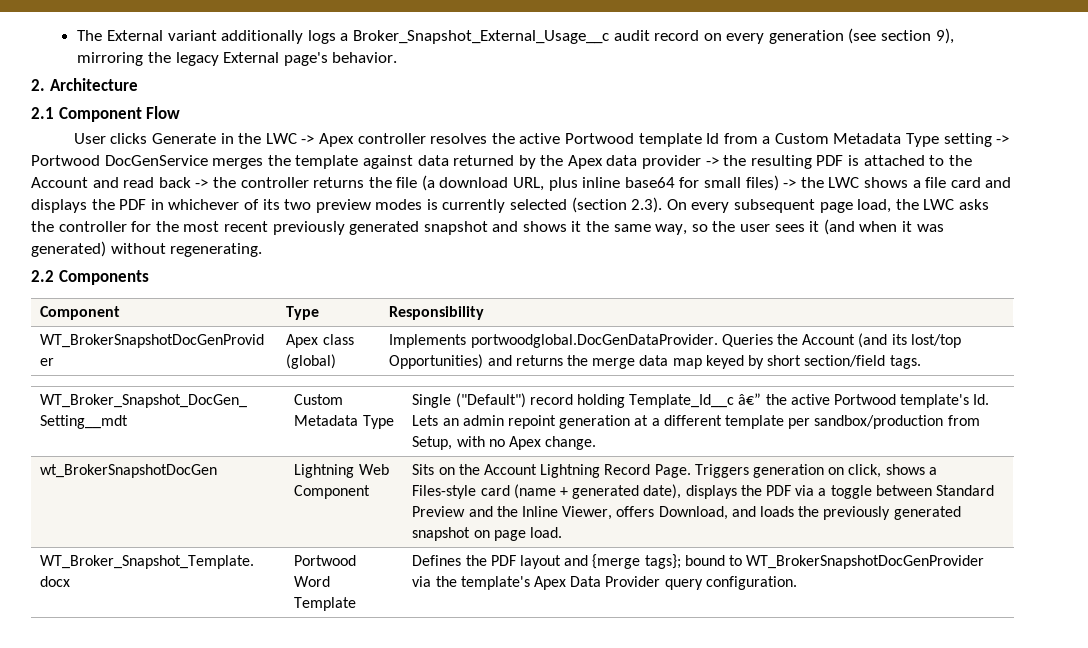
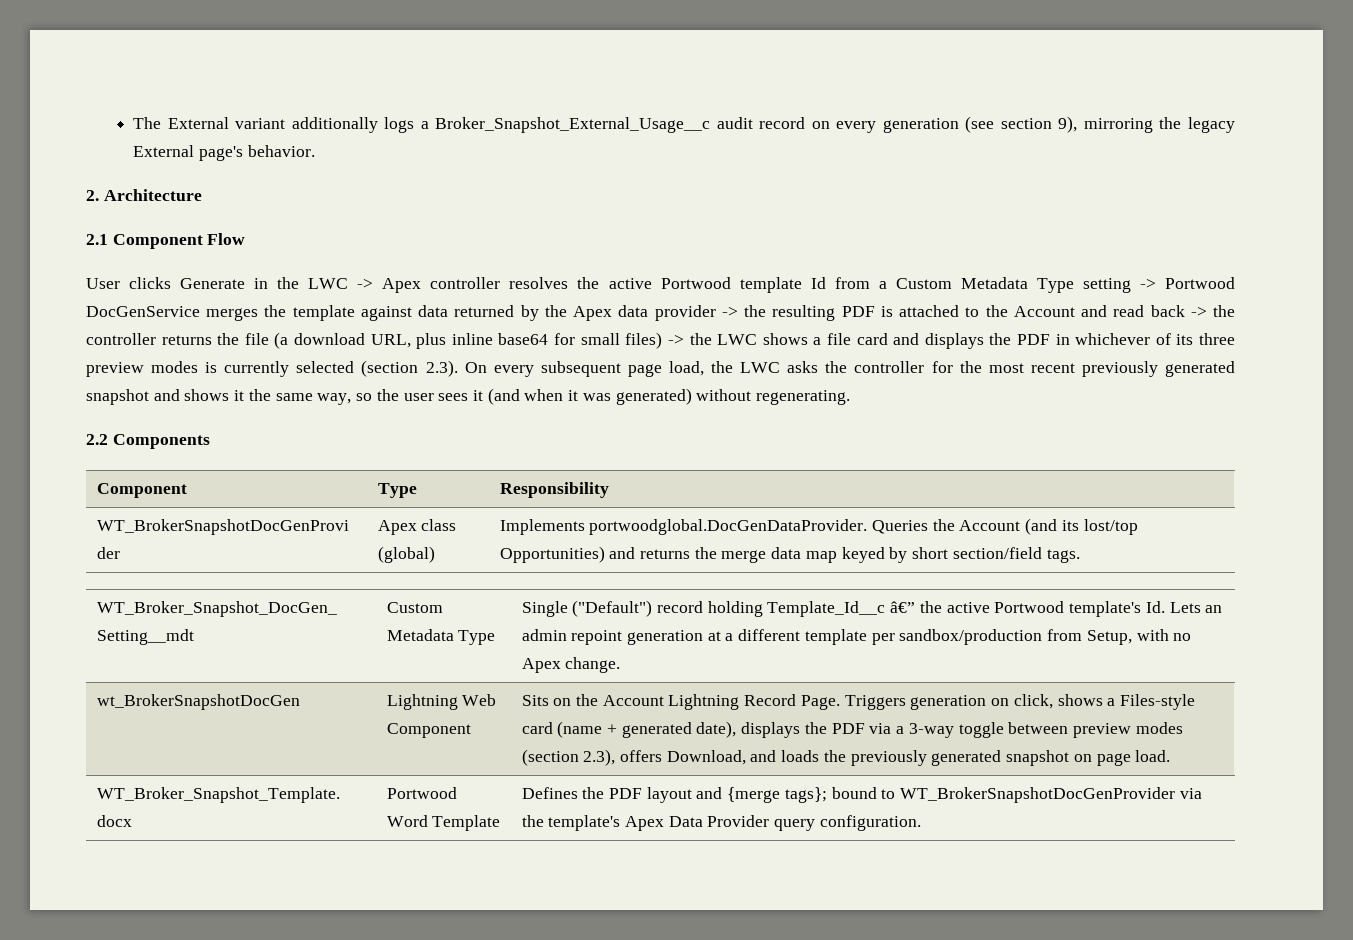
[284,199,312,210] two -> [1199,333,1236,345] three
(827, 492) none -> [908,723,954,738] 3-way
[935,485,994,496] [412,506,613,520] Standard Preview and the Inline Viewer, -> [1072,722,1183,738] [521,749,616,766] preview modes (section 2.3),

